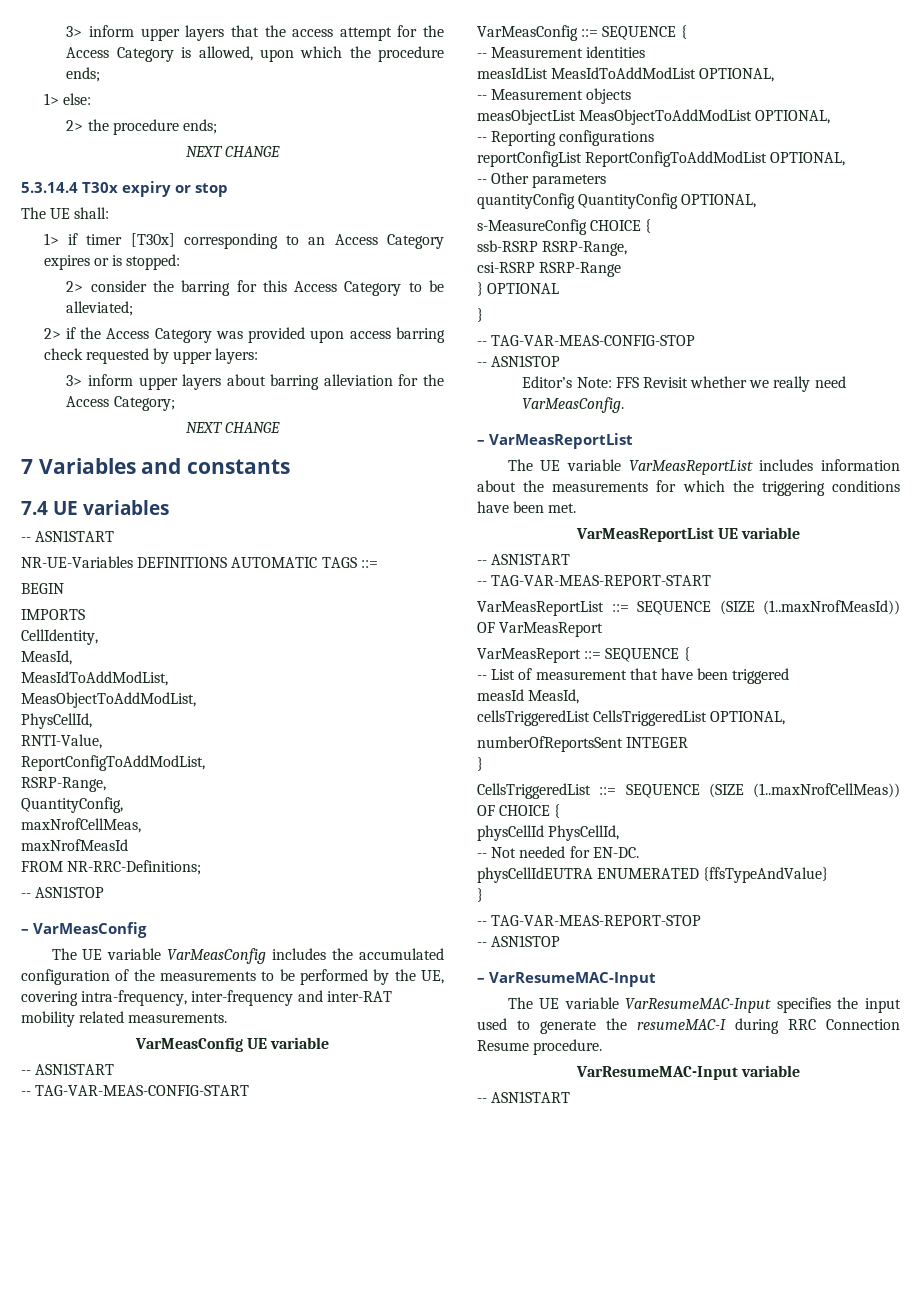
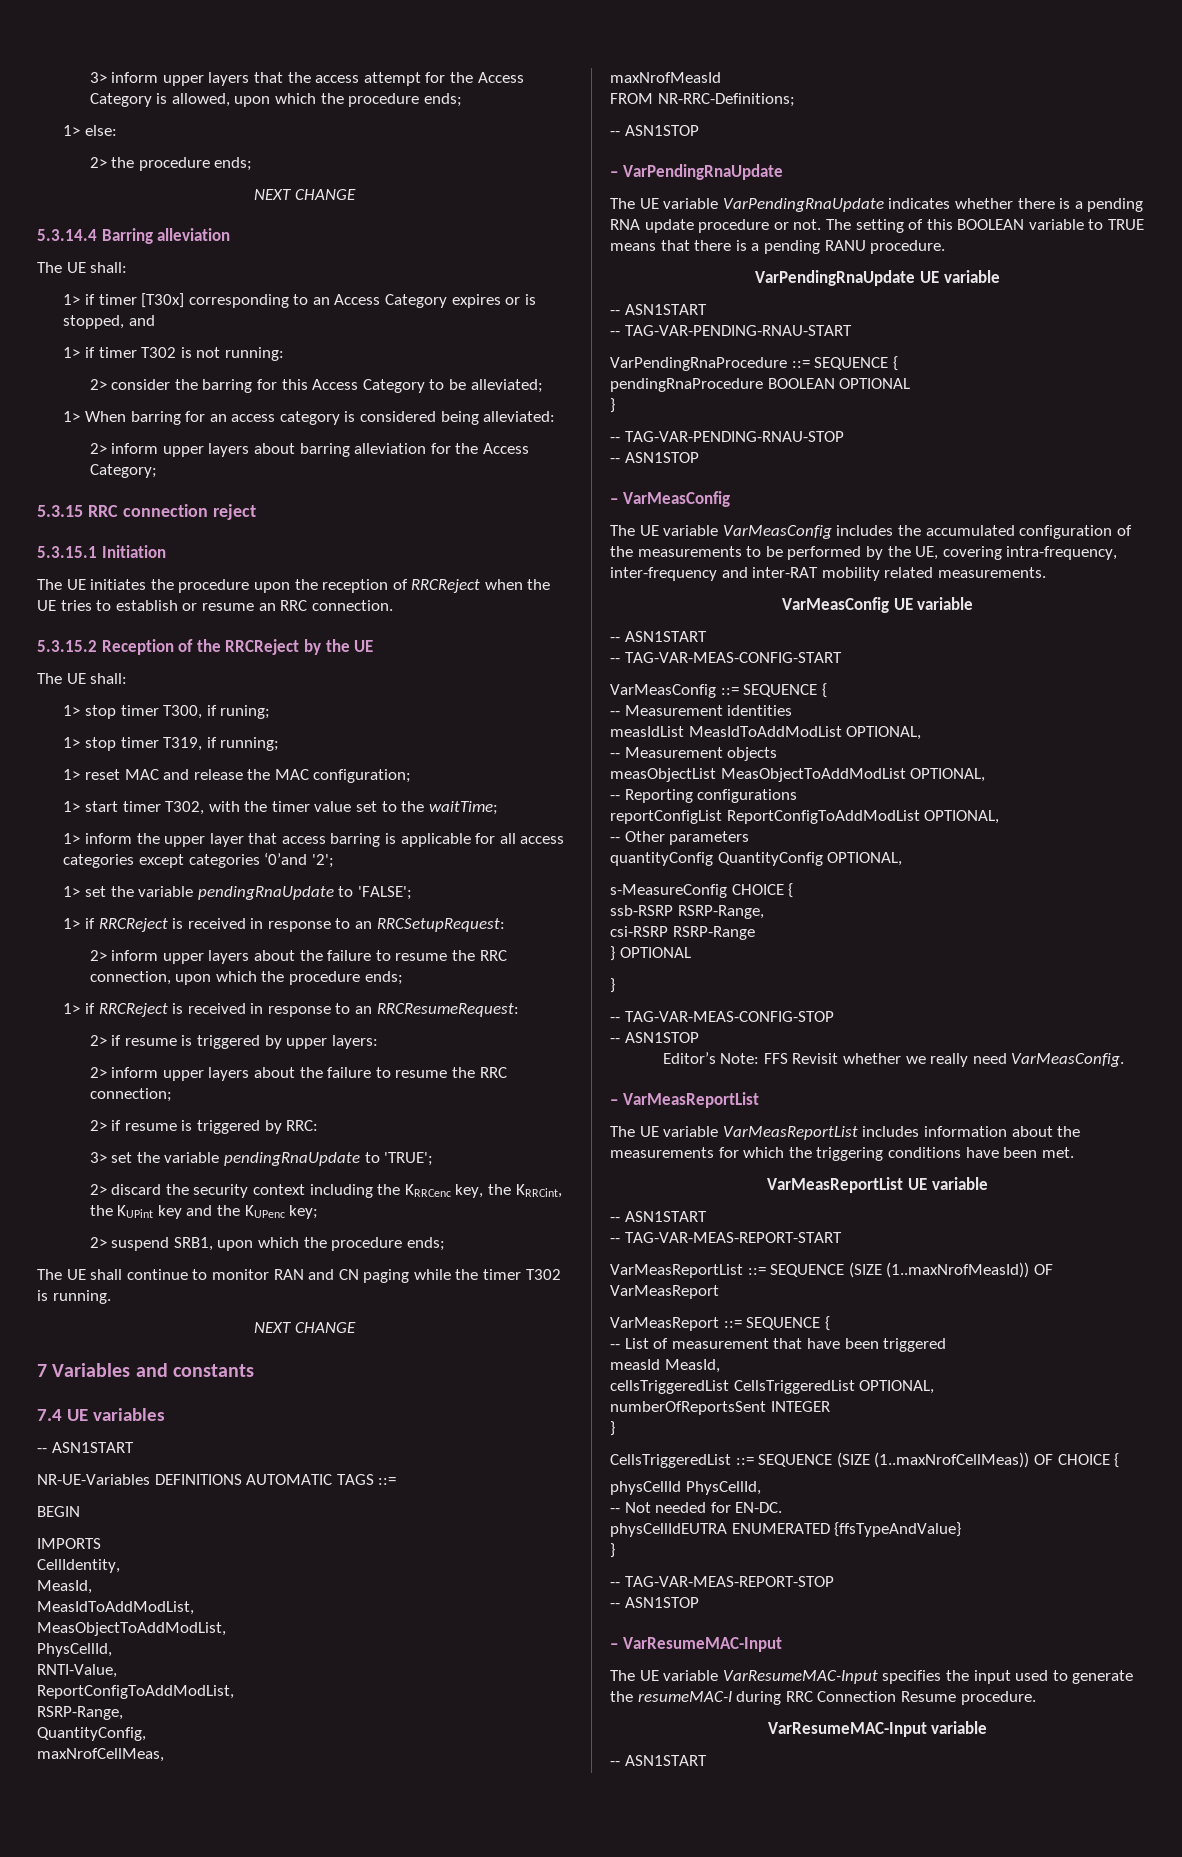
[82,181,229,197] T30x expiry or stop -> [101,228,231,244] Barring alleviation
[126,254,181,270] stopped: -> [63,315,155,329] [63,347,284,361] stopped, and // 1> if timer T302 is not running:
[43,327,446,343] [43,348,259,364] [66,375,83,386] 2> if the Access Category was provided upon access barring check requested by upper layers: // 3> -> [63,411,556,425] [89,443,107,454] 1> When barring for an access category is considered being alleviated: // 2>
(175, 403) none -> [37,504,256,520] [37,545,166,558] [37,579,551,593] [37,600,393,611] [37,639,374,655] [37,673,128,684] [63,705,271,719] [63,737,280,751] [63,769,412,783] [63,801,498,815] [63,833,565,847] [63,852,334,868] [63,886,412,900] [63,918,505,932] [89,950,507,964] [89,971,403,985] [63,1003,519,1017] [89,1035,378,1049] [89,1067,507,1081] [89,1088,172,1102] [89,1120,319,1134] [89,1152,434,1166] [89,1184,562,1198] [89,1205,319,1219] [89,1237,445,1251] [37,1269,561,1283] [37,1290,111,1304] // 5.3.15 RRC connection reject // 5.3.15.1 Initiation // The UE initiates the procedure upon the reception of RRCReject when the UE tries to establish or resume an RRC connection. // 5.3.15.2 Reception of the RRCReject by the UE // The UE shall: // 1> stop timer T300, if runing; // 1> stop timer T319, if running; // 1> reset MAC and release the MAC configuration; // 1> start timer T302, with the timer value set to the waitTime; // 1> inform the upper layer that access barring is applicable for all access categories except categories ‘0’and '2'; // 1> set the variable pendingRnaUpdate to 'FALSE'; // 1> if RRCReject is received in response to an RRCSetupRequest: // 2> inform upper layers about the failure to resume the RRC connection, upon which the procedure ends; // 1> if RRCReject is received in response to an RRCResumeRequest: // 2> if resume is triggered by upper layers: // 2> inform upper layers about the failure to resume the RRC connection; // 2> if resume is triggered by RRC: // 3> set the variable pendingRnaUpdate to 'TRUE'; // 2> discard the security context including the KRRCenc key, the KRRCint, the KUPint key and the KUPenc key; // 2> suspend SRB1, upon which the procedure ends; // The UE shall continue to monitor RAN and CN paging while the timer T302 is running.
(105, 892) none -> [610,164,783,180] [610,198,1144,212] [610,219,1145,233] [610,240,946,254] [755,270,1000,286] [610,304,707,315] [610,325,852,336] [610,356,898,371] [610,378,911,392] [610,398,615,413] [610,431,844,442] [610,452,699,463] // – VarPendingRnaUpdate // The UE variable VarPendingRnaUpdate indicates whether there is a pending RNA update procedure or not. The setting of this BOOLEAN variable to TRUE means that there is a pending RANU procedure. // VarPendingRnaUpdate UE variable // -- ASN1START // -- TAG-VAR-PENDING-RNAU-START // VarPendingRnaProcedure ::= SEQUENCE { // pendingRnaProcedure BOOLEAN OPTIONAL // } // -- TAG-VAR-PENDING-RNAU-STOP // -- ASN1STOP

